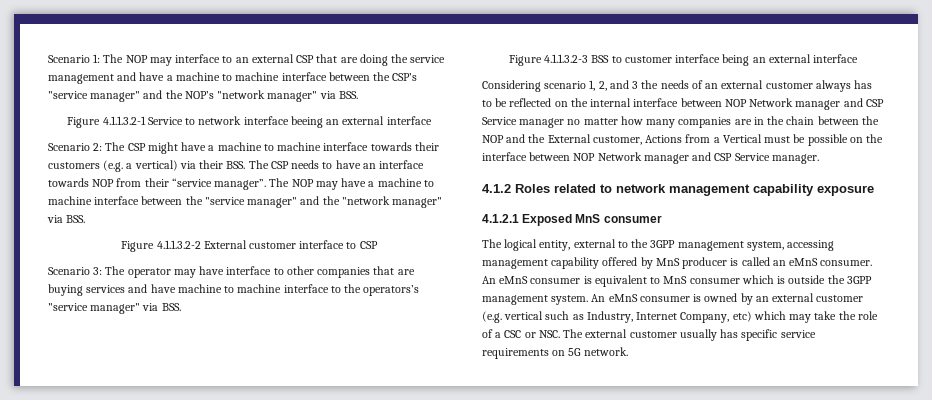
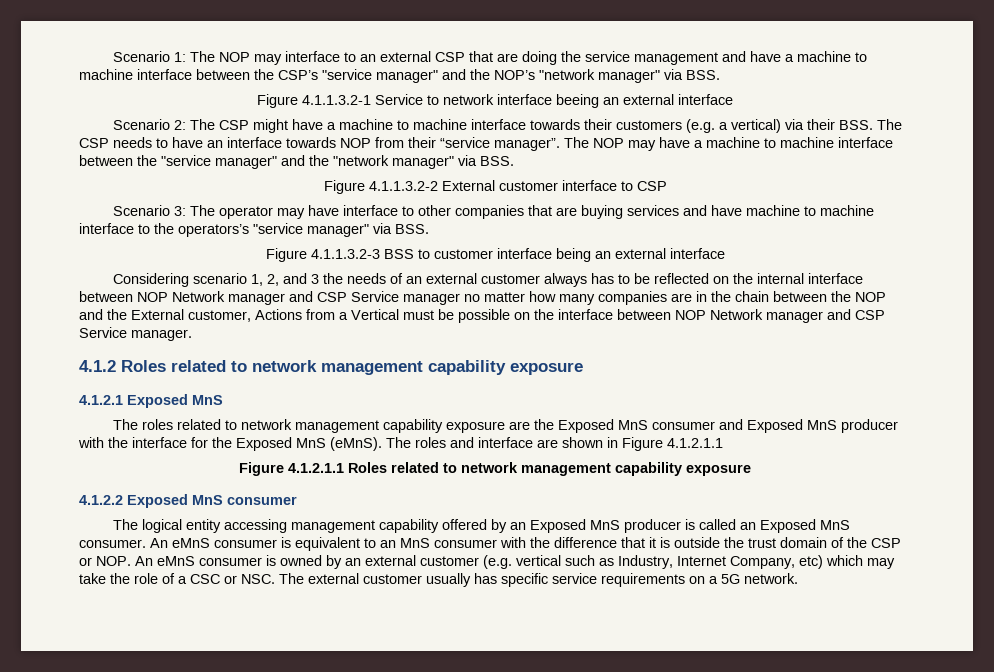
[603,215,662,223] [482,239,784,251] consumer // The logical entity, external to the 3GPP management system, -> [112,419,898,433] [78,437,723,451] [239,462,751,476] [79,494,297,508] [112,519,221,533] // The roles related to network management capability exposure are the Exposed MnS consumer and Exposed MnS producer with the interface for the Exposed MnS (eMnS). The roles and interface are shown in Figure 4.1.2.1.1 // Figure 4.1.2.1.1 Roles related to network management capability exposure // 4.1.2.2 Exposed MnS consumer // The logical entity
(653, 263) none -> [509,519,586,533] an Exposed
[789,258,819,266] eMnS -> [759,519,850,533] Exposed MnS
[663,275,872,284] [482,295,589,305] MnS consumer which is outside the 3GPP management system. -> [380,537,901,548] [79,556,131,566] an MnS consumer with the difference that it is outside the trust domain of the CSP or NOP.
(566, 353) none -> [709,576,718,584] a

